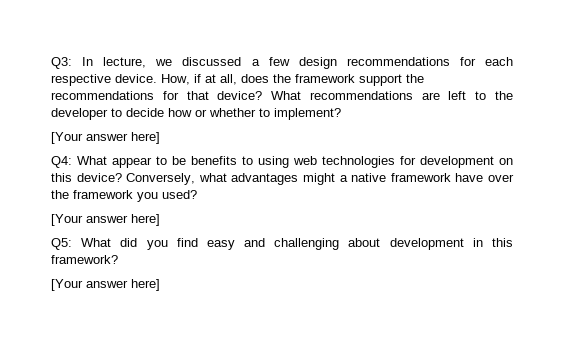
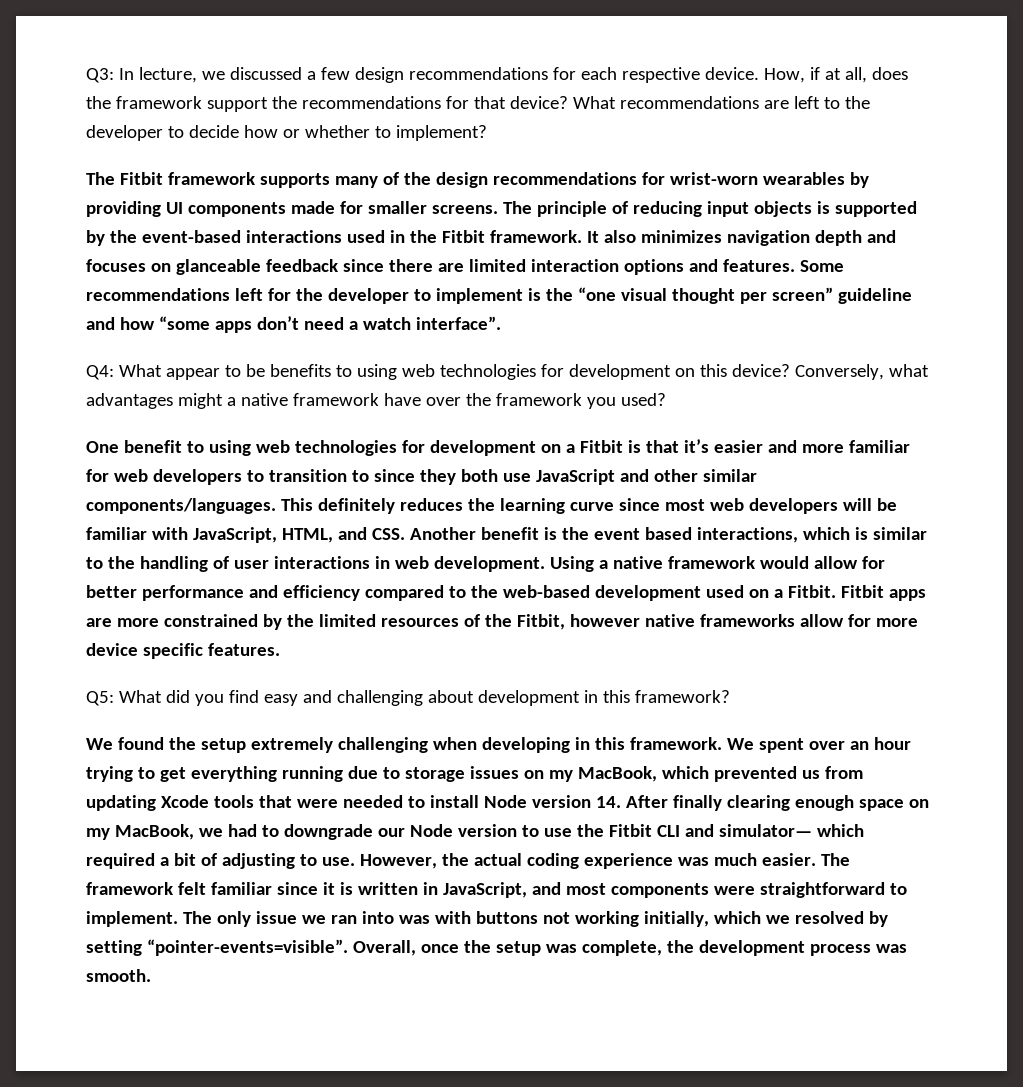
[51,132,160,144] [Your answer here] -> [86,172,869,188] [86,201,917,217] [86,230,896,246] [86,259,844,275] [86,287,912,304] [86,316,501,333] The Fitbit framework supports many of the design recommendations for wrist-worn wearables by providing UI components made for smaller screens. The principle of reducing input objects is supported by the event-based interactions used in the Fitbit framework. It also minimizes navigation depth and focuses on glanceable feedback since there are limited interaction options and features. Some recommendations left for the developer to implement is the “one visual thought per screen” guideline and how “some apps don’t need a watch interface”.
[51,214,160,226] [Your answer here] -> [86,439,910,456] [86,469,757,485] [86,498,897,514] [86,527,927,543] [86,556,885,572] [86,585,926,601] [86,614,918,630] [86,643,280,659] One benefit to using web technologies for development on a Fitbit is that it’s easier and more familiar for web developers to transition to since they both use JavaScript and other similar components/languages. This definitely reduces the learning curve since most web developers will be familiar with JavaScript, HTML, and CSS. Another benefit is the event based interactions, which is similar to the handling of user interactions in web development. Using a native framework would allow for better performance and efficiency compared to the web-based development used on a Fitbit. Fitbit apps are more constrained by the limited resources of the Fitbit, however native frameworks allow for more device specific features.
[51,279,160,291] [Your answer here] -> [86,737,911,753] [86,766,863,782] [86,795,929,811] [86,824,864,840] [86,853,850,869] [86,882,907,898] [86,911,888,927] [86,939,907,956] [86,969,151,982] We found the setup extremely challenging when developing in this framework. We spent over an hour trying to get everything running due to storage issues on my MacBook, which prevented us from updating Xcode tools that were needed to install Node version 14. After finally clearing enough space on my MacBook, we had to downgrade our Node version to use the Fitbit CLI and simulator— which required a bit of adjusting to use. However, the actual coding experience was much easier. The framework felt familiar since it is written in JavaScript, and most components were straightforward to implement. The only issue we ran into was with buttons not working initially, which we resolved by setting “pointer-events=visible”. Overall, once the setup was complete, the development process was smooth.

